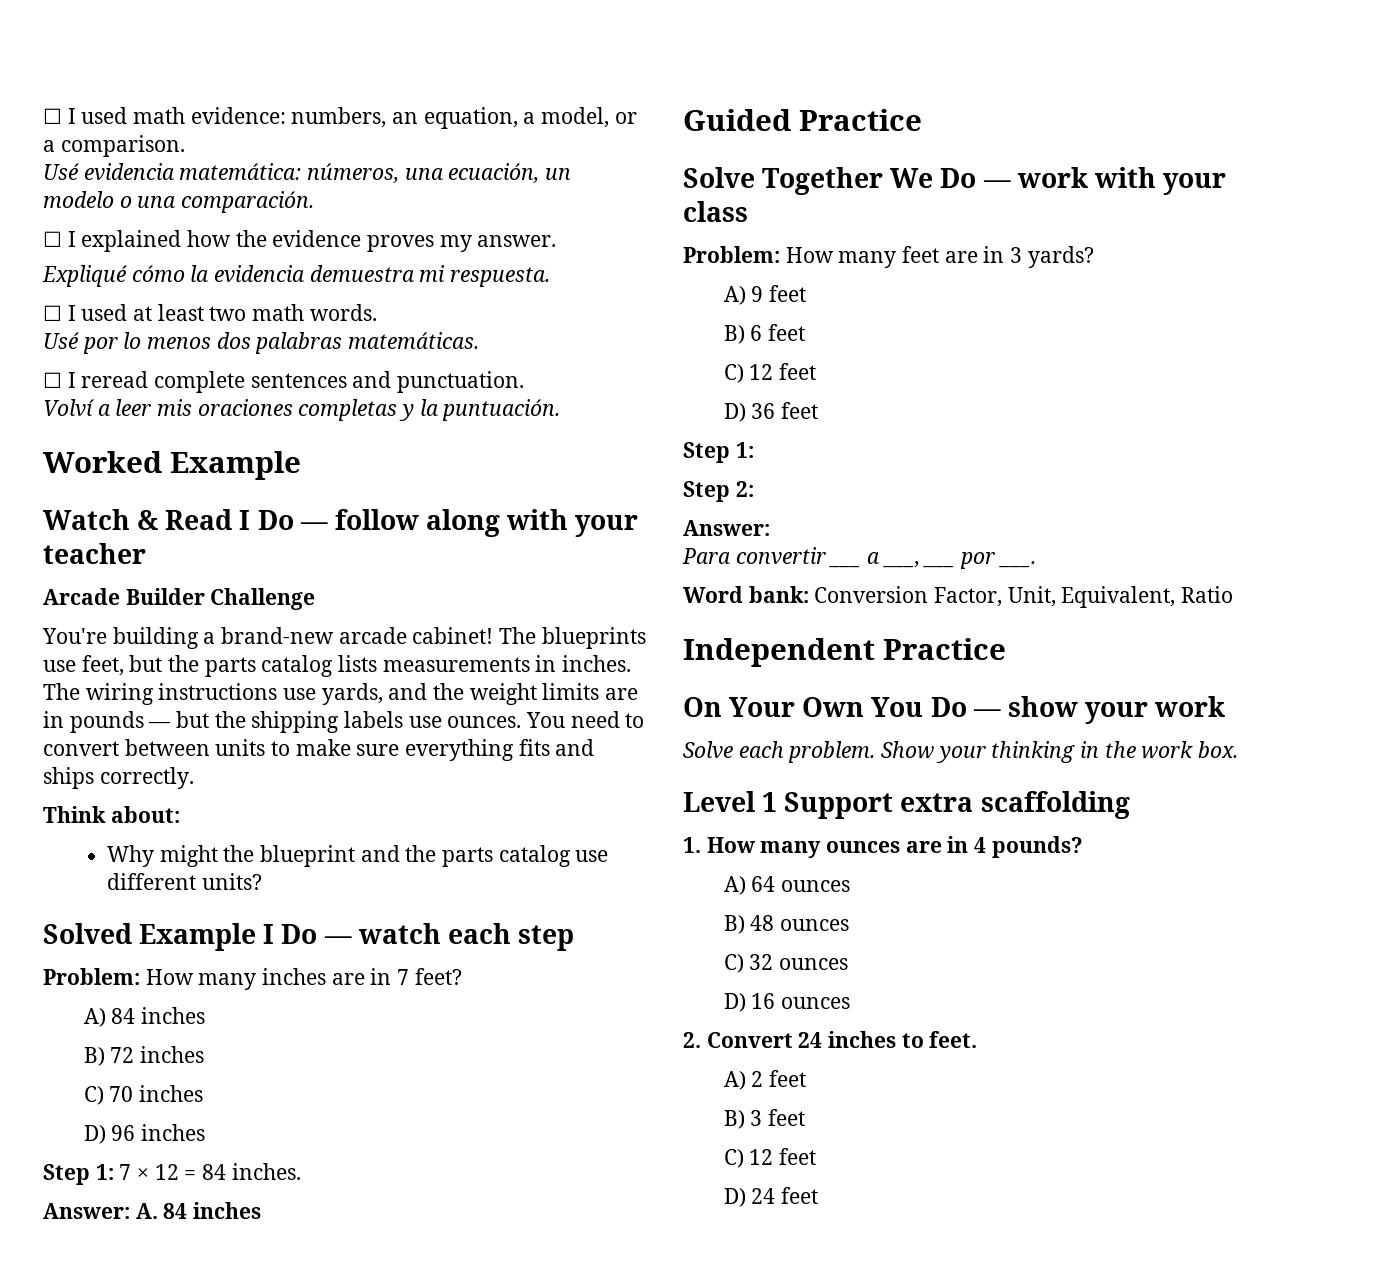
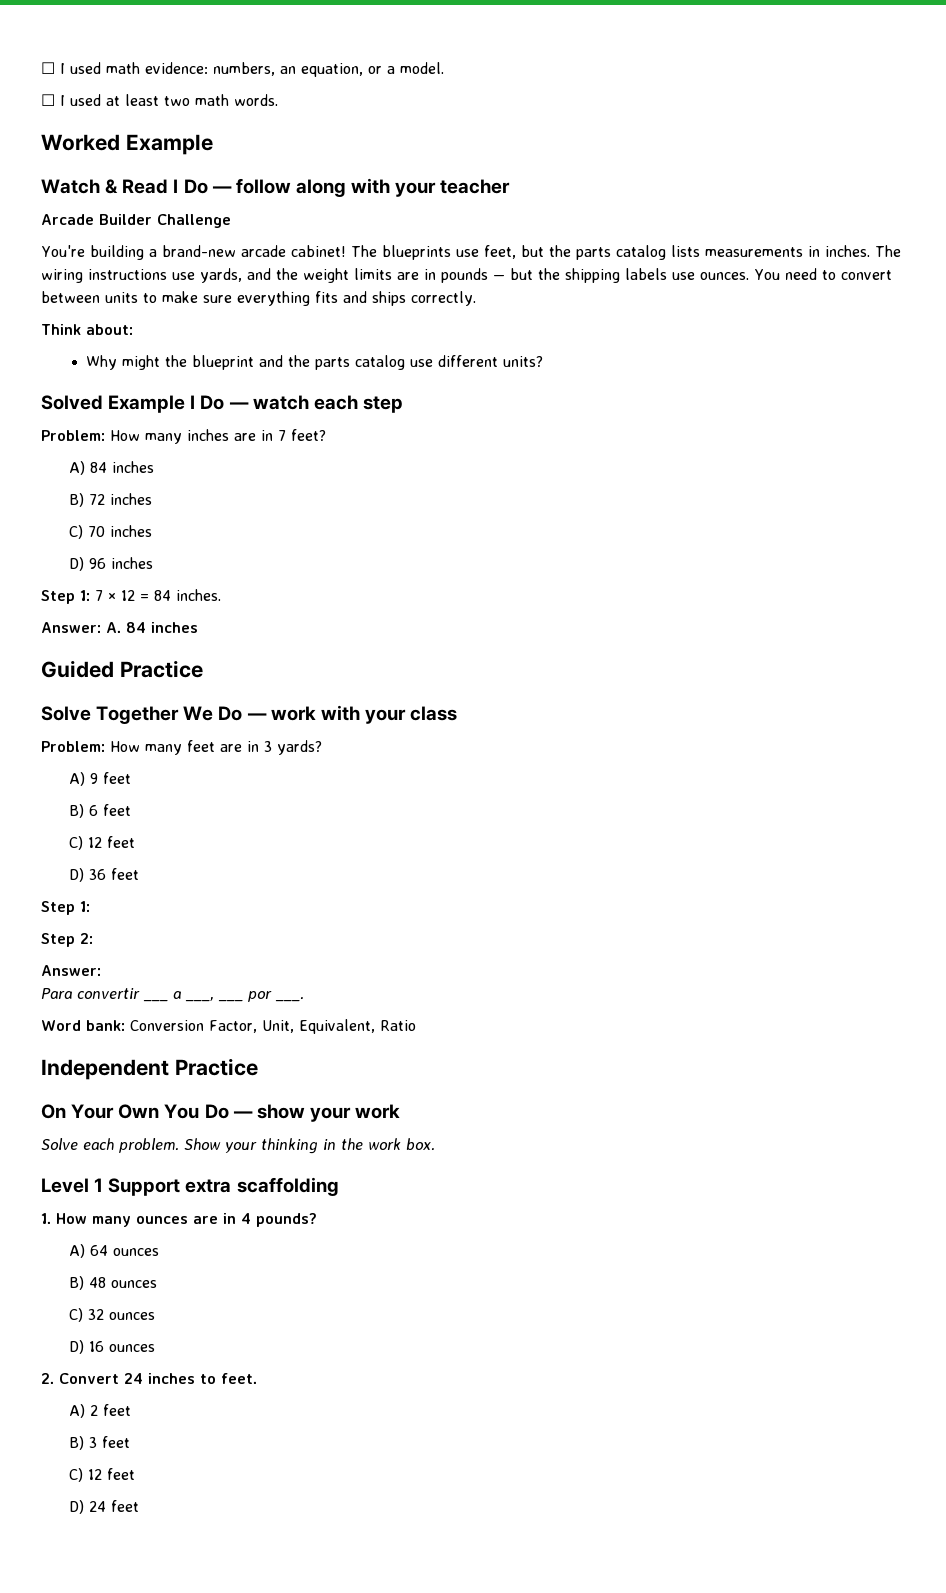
[523,107,637,128] [43,135,185,157] [43,163,572,183] [43,191,315,213] [43,230,557,252] [42,265,551,287] a model, or a comparison. // Usé evidencia matemática: números, una ecuación, un modelo o una comparación. // ☐ I explained how the evidence proves my answer. // Expliqué cómo la evidencia demuestra mi respuesta. -> [368,62,444,74] or a model.
[43,332,480,354] [43,371,525,393] [43,399,561,421] // Usé por lo menos dos palabras matemáticas. // ☐ I reread complete sentences and punctuation. // Volví a leer mis oraciones completas y la puntuación. -> (278, 100) none

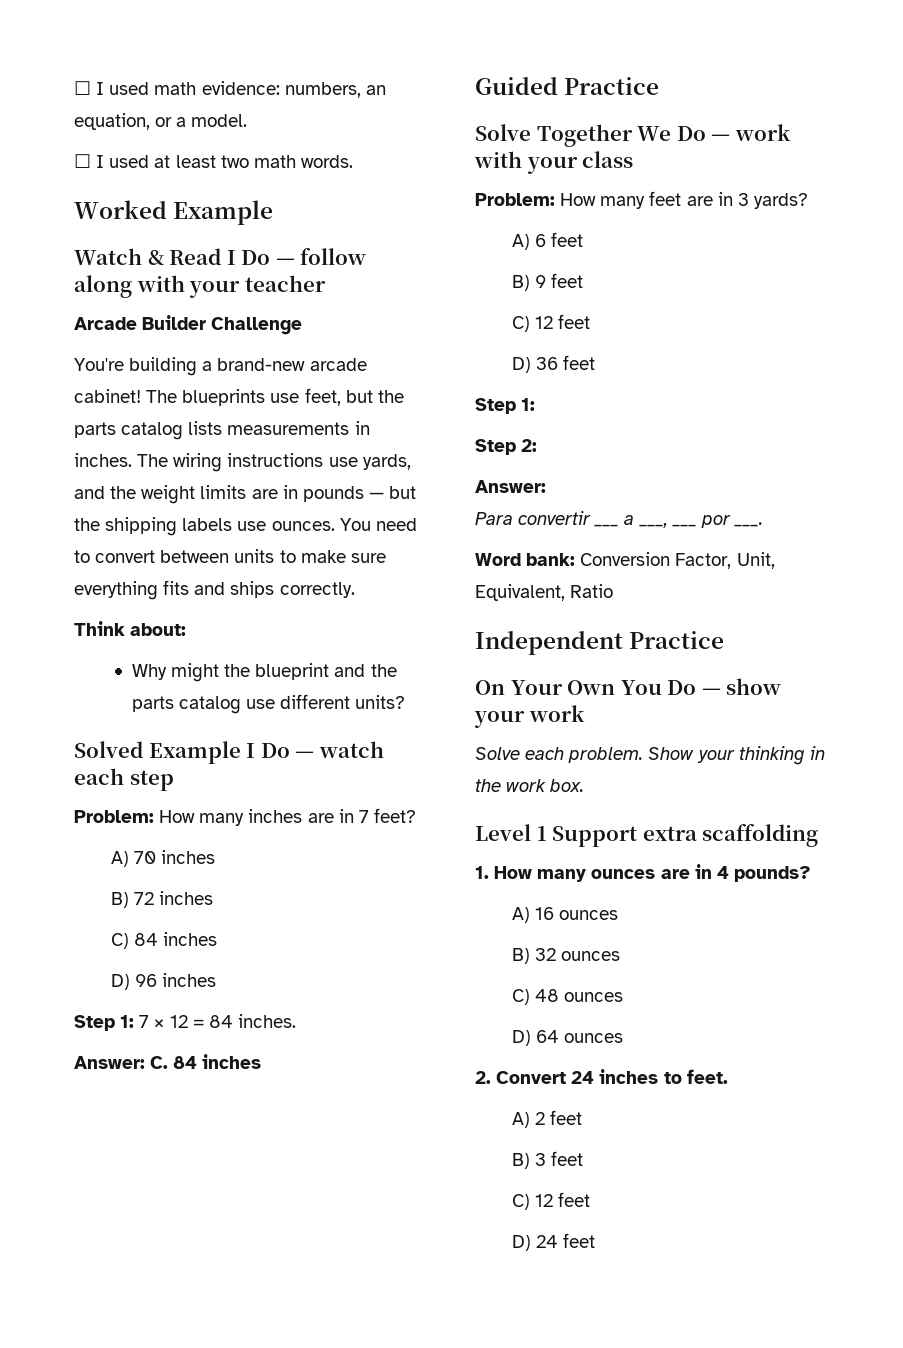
[89,462,107,473] 84 -> [134,851,157,864] 70
[87,526,105,537] 70 -> [134,933,159,946] 84
[106,622,121,633] A. -> [150,1056,169,1069] C.
[89,772,131,784] [68,804,98,818] 9 feet // B) 6 -> [535,232,584,247] [511,275,547,291] 6 feet // B) 9
[89,1245,108,1256] 64 -> [535,907,555,920] 16
(84, 1283) none -> [535,948,621,961] [511,989,530,1005] 32 ounces // C)
[68,1308,155,1322] [68,1340,104,1354] // C) 32 ounces // D) 16 -> [511,1030,560,1046] // D) 64

